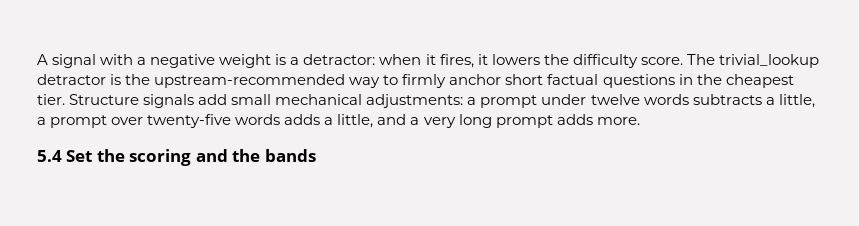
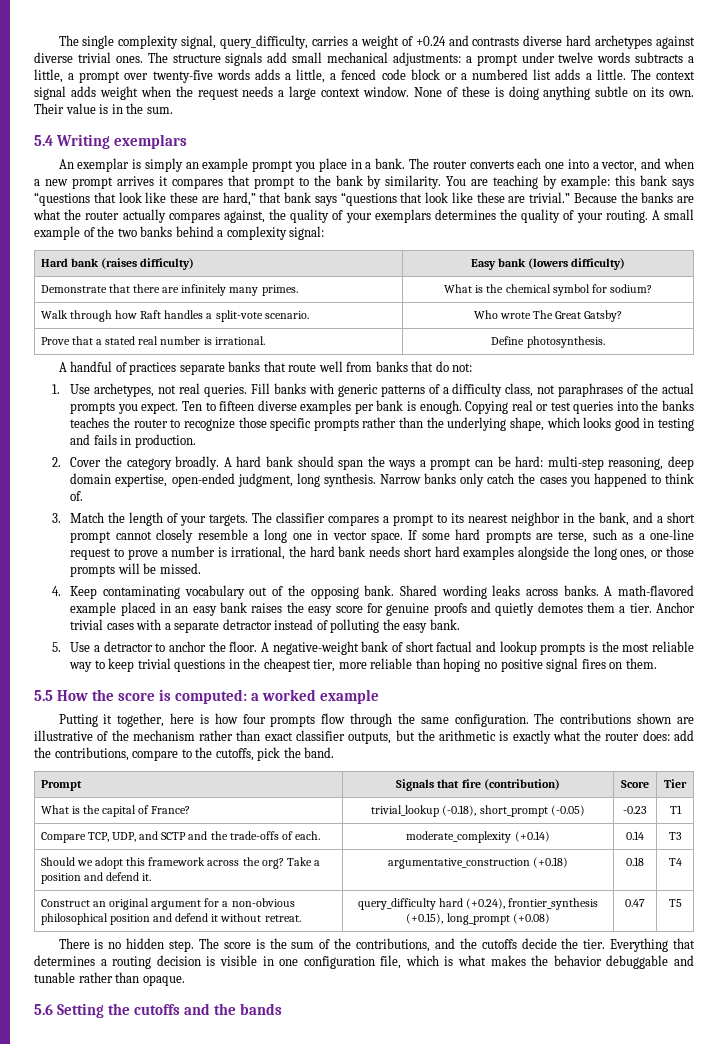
[37,54,819,68] [37,74,794,88] [37,94,140,105] A signal with a negative weight is a detractor: when it fires, it lowers the difficulty score. The trivial_lookup detractor is the upstream-recommended way to firmly anchor short factual questions in the cheapest tier. Structure -> [58,35,695,49] [34,52,221,63] The single complexity signal, query_difficulty, carries a weight of +0.24 and contrasts diverse hard archetypes against diverse trivial ones. The structure
[377,114,640,128] [37,149,192,166] and a very long prompt adds more. // 5.4 Set the scoring -> [330,69,695,80] [34,86,694,100] [34,103,173,114] [34,134,188,149] [58,158,694,172] [34,175,694,189] [34,192,694,206] [33,209,694,223] [34,226,325,240] [40,258,195,270] [470,258,626,270] [40,284,298,296] [444,284,652,296] [40,310,309,322] [473,310,623,322] [40,336,265,345] [491,336,605,348] [58,361,473,375] [52,383,694,397] [70,400,694,414] [70,417,694,431] [70,434,196,448] [52,456,695,470] [70,473,695,487] [70,491,84,501] [52,512,695,526] [70,529,694,543] [70,546,694,560] [70,563,201,577] [52,585,694,599] [70,602,695,616] [70,619,460,633] [52,641,695,655] [69,658,657,672] [34,689,380,704] [58,713,694,727] [34,730,695,744] [34,747,335,761] [40,780,82,791] [396,779,560,791] [621,780,649,788] [664,779,687,788] [40,805,191,817] [371,805,585,817] [623,806,647,814] [669,805,682,814] [40,831,320,843] [406,831,550,843] [626,831,644,840] [668,832,682,840] [40,857,320,869] [40,872,152,884] [387,857,569,869] [626,857,644,866] [668,858,682,866] [40,898,295,910] [40,913,301,925] [357,898,599,910] [406,913,550,925] [625,899,645,907] [668,899,682,907] [58,938,695,952] [34,955,694,969] [34,972,185,986] [34,1003,181,1018] a fenced code block or a numbered list adds a little. The context signal adds weight when the request needs a large context window. None of these is doing anything subtle on its own. Their value is in the sum. // 5.4 Writing exemplars // An exemplar is simply an example prompt you place in a bank. The router converts each one into a vector, and when a new prompt arrives it compares that prompt to the bank by similarity. You are teaching by example: this bank says “questions that look like these are hard,” that bank says “questions that look like these are trivial.” Because the banks are what the router actually compares against, the quality of your exemplars determines the quality of your routing. A small example of the two banks behind a complexity signal: // Hard bank (raises difficulty) | Easy bank (lowers difficulty) // Demonstrate that there are infinitely many primes. | What is the chemical symbol for sodium? // Walk through how Raft handles a split-vote scenario. | Who wrote The Great Gatsby? // Prove that a stated real number is irrational. | Define photosynthesis. // A handful of practices separate banks that route well from banks that do not: // 1. Use archetypes, not real queries. Fill banks with generic patterns of a difficulty class, not paraphrases of the actual prompts you expect. Ten to fifteen diverse examples per bank is enough. Copying real or test queries into the banks teaches the router to recognize those specific prompts rather than the underlying shape, which looks good in testing and fails in production. // 2. Cover the category broadly. A hard bank should span the ways a prompt can be hard: multi-step reasoning, deep domain expertise, open-ended judgment, long synthesis. Narrow banks only catch the cases you happened to think of. // 3. Match the length of your targets. The classifier compares a prompt to its nearest neighbor in the bank, and a short prompt cannot closely resemble a long one in vector space. If some hard prompts are terse, such as a one-line request to prove a number is irrational, the hard bank needs short hard examples alongside the long ones, or those prompts will be missed. // 4. Keep contaminating vocabulary out of the opposing bank. Shared wording leaks across banks. A math-flavored example placed in an easy bank raises the easy score for genuine proofs and quietly demotes them a tier. Anchor trivial cases with a separate detractor instead of polluting the easy bank. // 5. Use a detractor to anchor the floor. A negative-weight bank of short factual and lookup prompts is the most reliable way to keep trivial questions in the cheapest tier, more reliable than hoping no positive signal fires on them. // 5.5 How the score is computed: a worked example // Putting it together, here is how four prompts flow through the same configuration. The contributions shown are illustrative of the mechanism rather than exact classifier outputs, but the arithmetic is exactly what the router does: add the contributions, compare to the cutoffs, pick the band. // Prompt | Signals that fire (contribution) | Score | Tier // What is the capital of France? | trivial_lookup (-0.18), short_prompt (-0.05) | -0.23 | T1 // Compare TCP, UDP, and SCTP and the trade-offs of each. | moderate_complexity (+0.14) | 0.14 | T3 // Should we adopt this framework across the org? Take a position and defend it. | argumentative_construction (+0.18) | 0.18 | T4 // Construct an original argument for a non-obvious philosophical position and defend it without retreat. | query_difficulty hard (+0.24), frontier_synthesis (+0.15), long_prompt (+0.08) | 0.47 | T5 // There is no hidden step. The score is the sum of the contributions, and the cutoffs decide the tier. Everything that determines a routing decision is visible in one configuration file, which is what makes the behavior debuggable and tunable rather than opaque. // 5.6 Setting the cutoffs

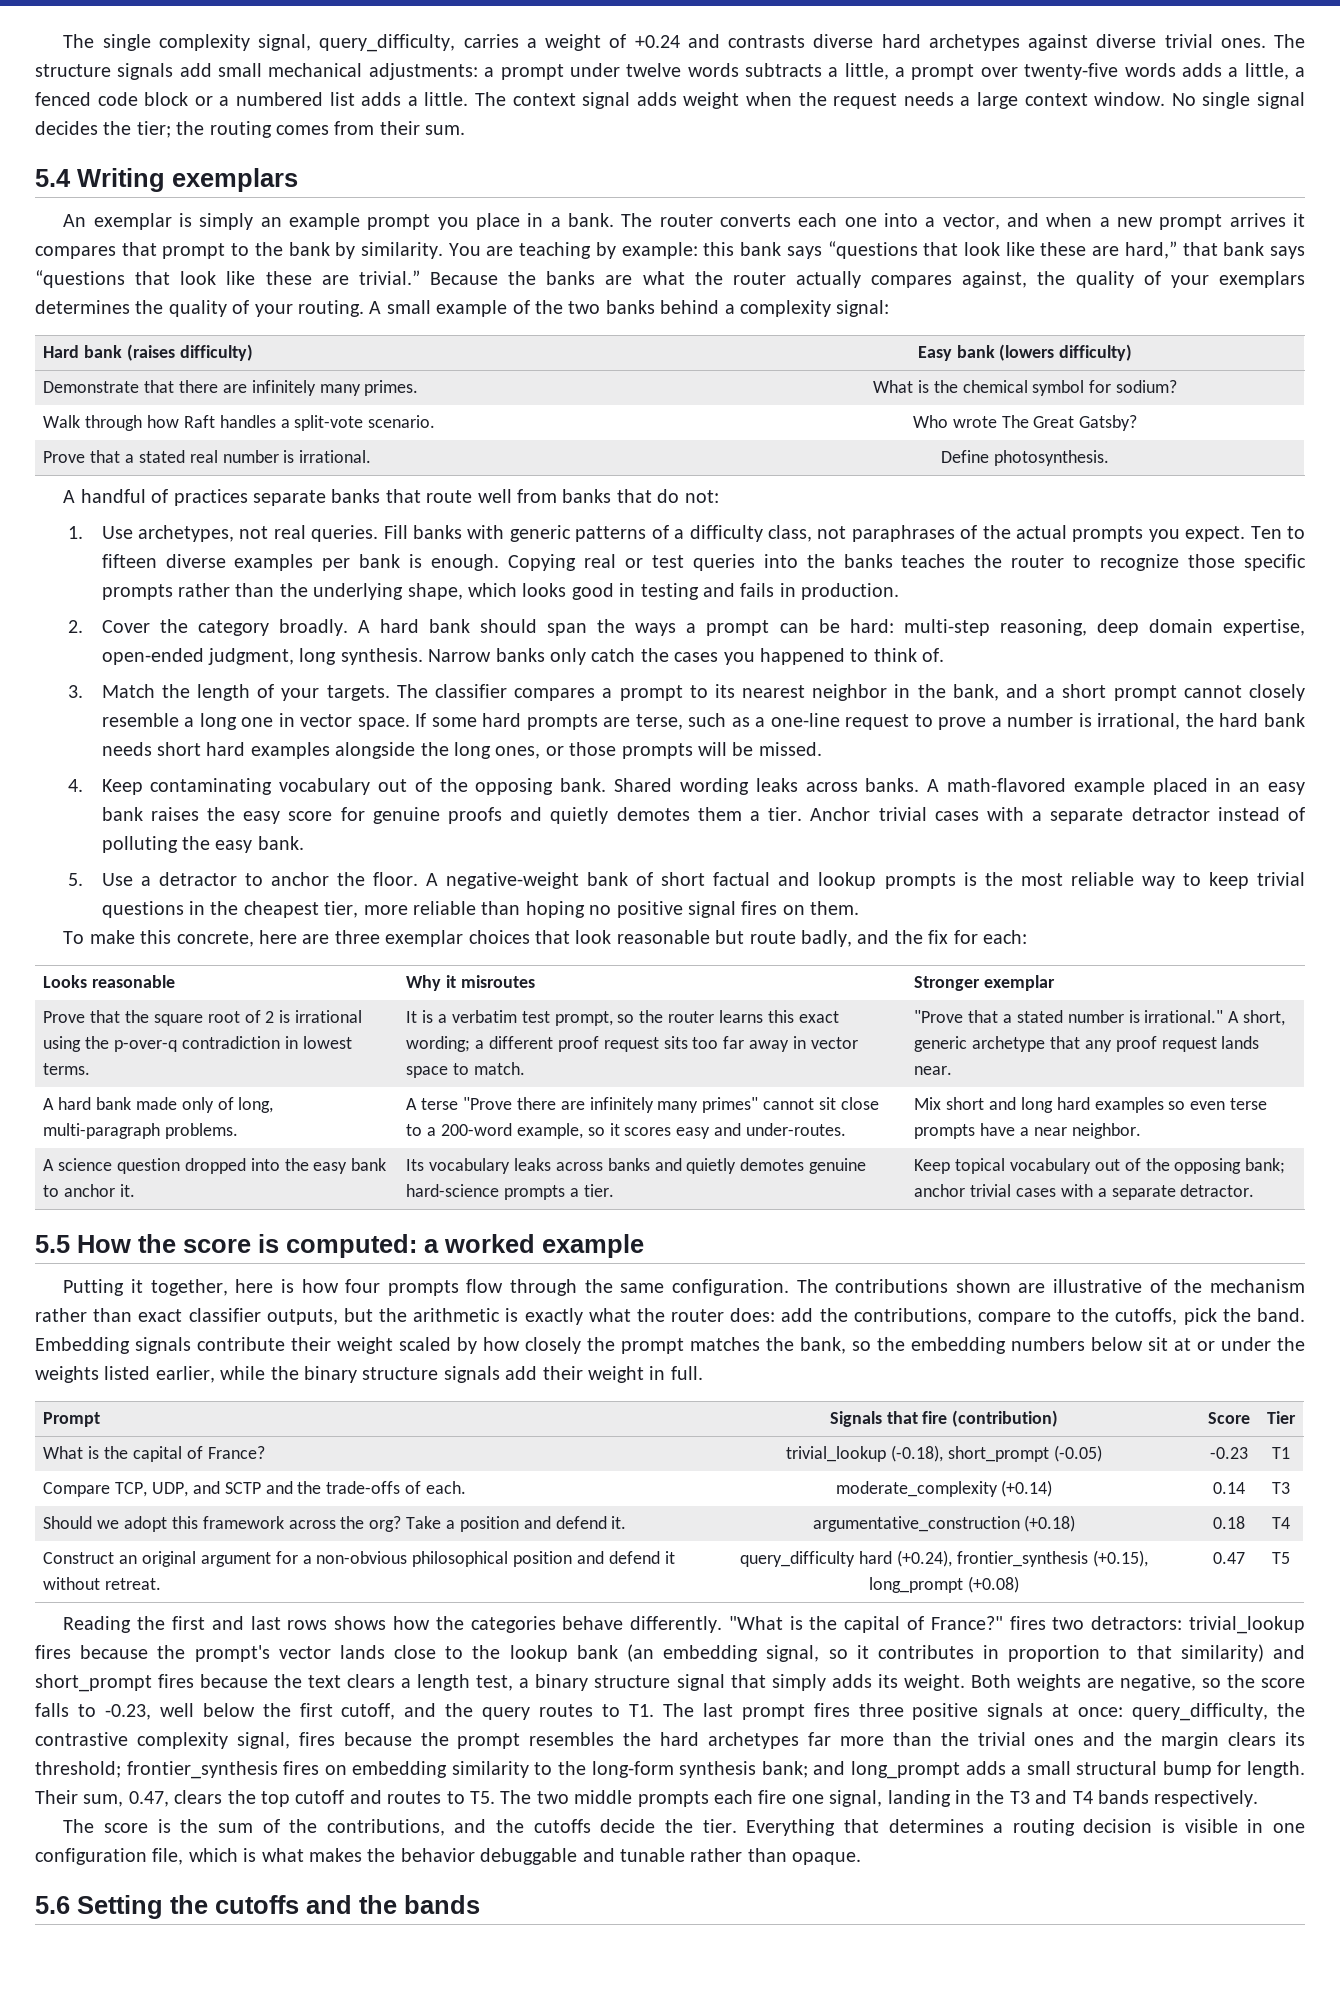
[413,86,694,100] [34,103,144,114] None of these is doing anything subtle on its own. Their value is in the -> [1171,92,1305,109] [35,121,420,138] No single signal decides the tier; the routing comes from their
(657, 663) none -> [63,930,1027,947] [43,975,176,988] [406,975,535,991] [914,975,1056,991] [43,1010,363,1026] [43,1036,352,1052] [43,1063,91,1075] [406,1010,839,1026] [406,1036,858,1052] [406,1062,525,1078] [914,1010,1286,1026] [914,1036,1260,1052] [914,1066,953,1075] [43,1097,274,1113] [43,1123,239,1139] [406,1097,879,1113] [406,1123,847,1139] [914,1097,1268,1113] [914,1123,1141,1139] [43,1158,387,1174] [43,1184,135,1197] [406,1158,867,1174] [406,1184,614,1200] [914,1158,1286,1174] [914,1184,1255,1200] // To make this concrete, here are three exemplar choices that look reasonable but route badly, and the fix for each: // Looks reasonable | Why it misroutes | Stronger exemplar // Prove that the square root of 2 is irrational using the p-over-q contradiction in lowest terms. | It is a verbatim test prompt, so the router learns this exact wording; a different proof request sits too far away in vector space to match. | "Prove that a stated number is irrational." A short, generic archetype that any proof request lands near. // A hard bank made only of long, multi-paragraph problems. | A terse "Prove there are infinitely many primes" cannot sit close to a 200-word example, so it scores easy and under-routes. | Mix short and long hard examples so even terse prompts have a near neighbor. // A science question dropped into the easy bank to anchor it. | Its vocabulary leaks across banks and quietly demotes genuine hard-science prompts a tier. | Keep topical vocabulary out of the opposing bank; anchor trivial cases with a separate detractor.
(335, 752) none -> [35,1337,1305,1354] [35,1366,703,1383] Embedding signals contribute their weight scaled by how closely the prompt matches the bank, so the embedding numbers below sit at or under the weights listed earlier, while the binary structure signals add their weight in full.
[58,938,195,952] There is no hidden step. -> [63,1616,1306,1634] [35,1644,1305,1662] [35,1674,1306,1692] [35,1703,1305,1721] [35,1732,1306,1749] [35,1761,1305,1779] [35,1790,1259,1807] Reading the first and last rows shows how the categories behave differently. "What is the capital of France?" fires two detractors: trivial_lookup fires because the prompt's vector lands close to the lookup bank (an embedding signal, so it contributes in proportion to that similarity) and short_prompt fires because the text clears a length test, a binary structure signal that simply adds its weight. Both weights are negative, so the score falls to -0.23, well below the first cutoff, and the query routes to T1. The last prompt fires three positive signals at once: query_difficulty, the contrastive complexity signal, fires because the prompt resembles the hard archetypes far more than the trivial ones and the margin clears its threshold; frontier_synthesis fires on embedding similarity to the long-form synthesis bank; and long_prompt adds a small structural bump for length. Their sum, 0.47, clears the top cutoff and routes to T5. The two middle prompts each fire one signal, landing in the T3 and T4 bands respectively. //

